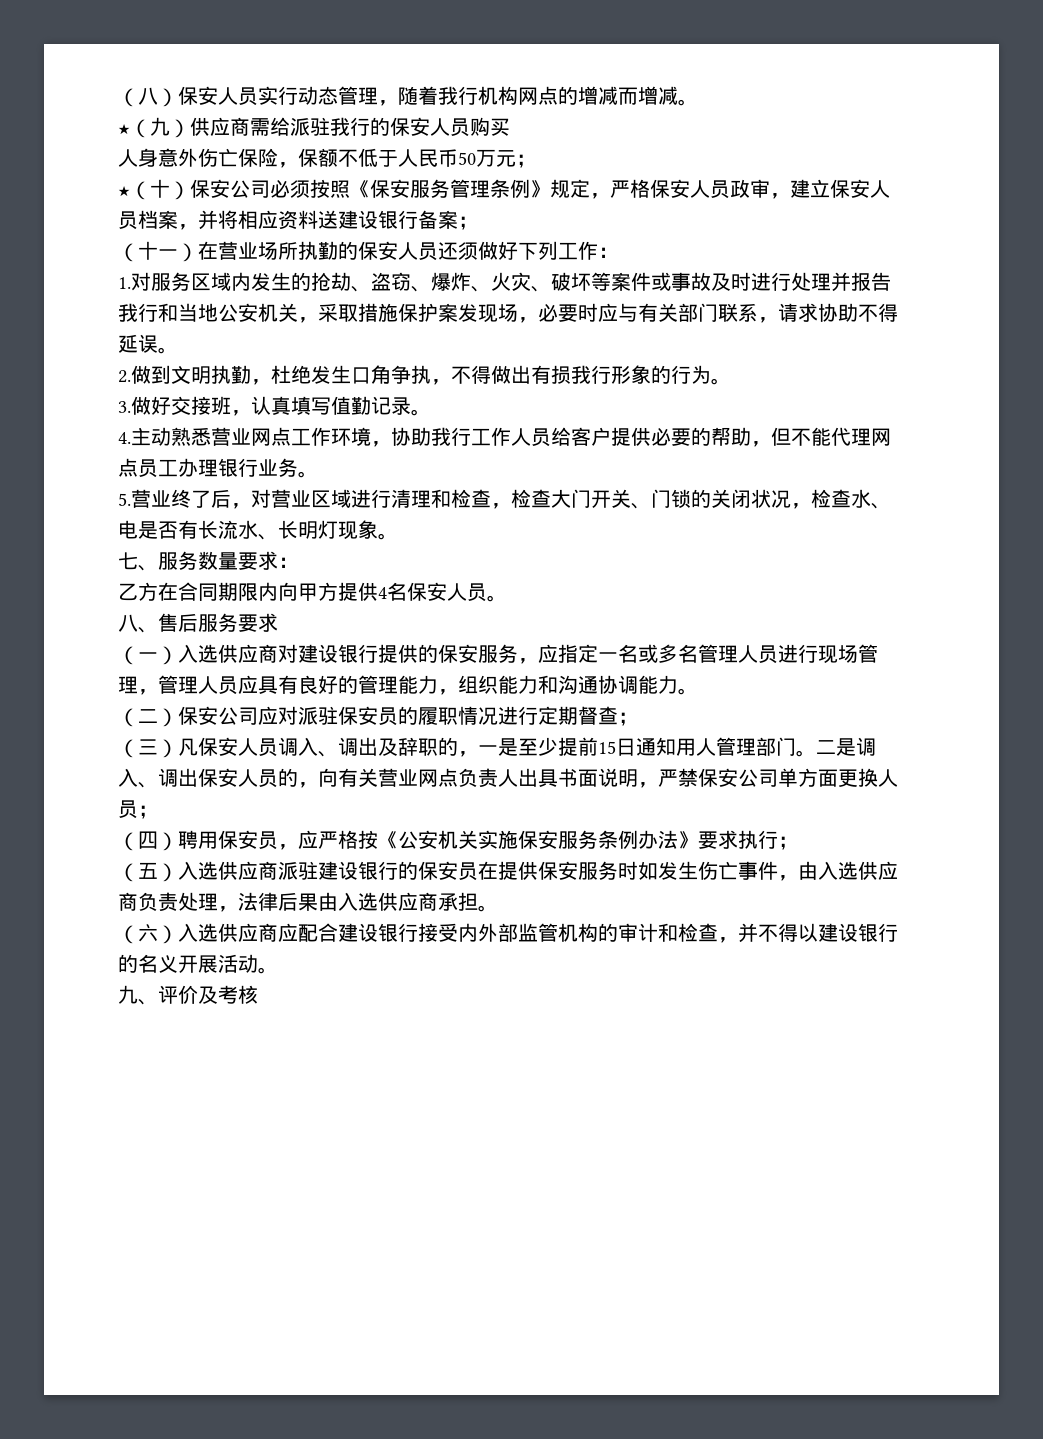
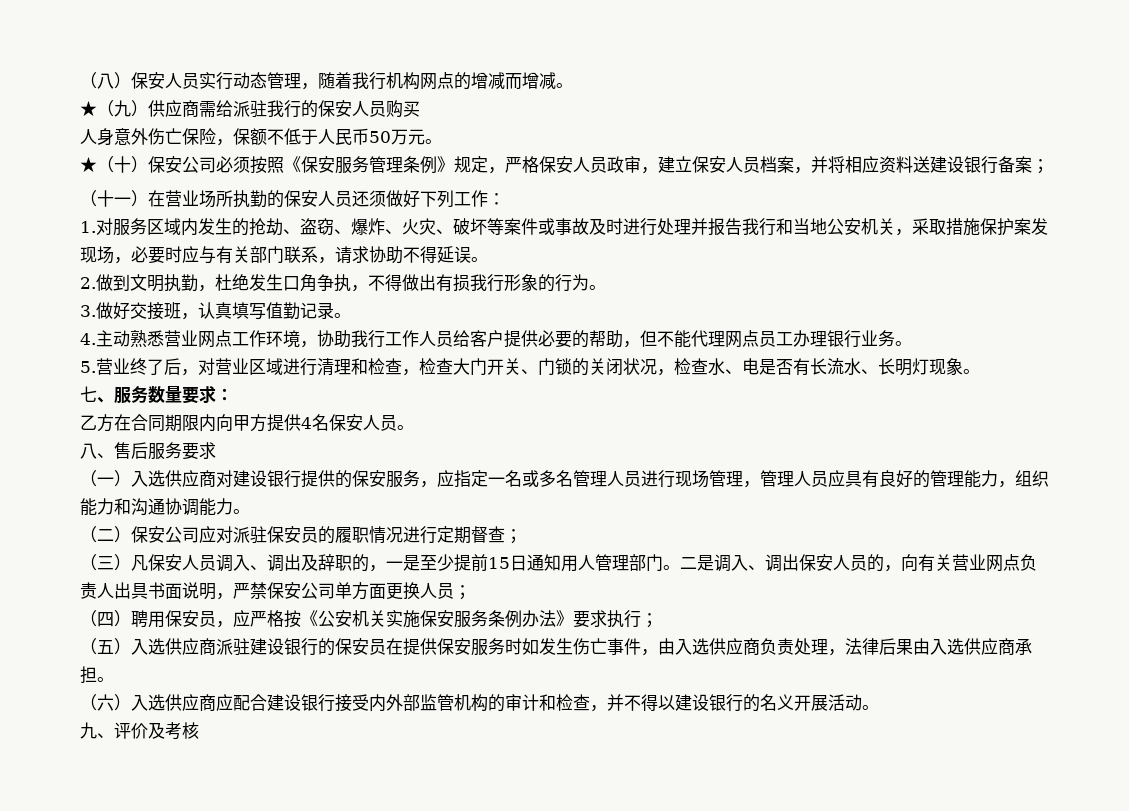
[516,154,536,168] ； -> [425,139,442,144] 。

